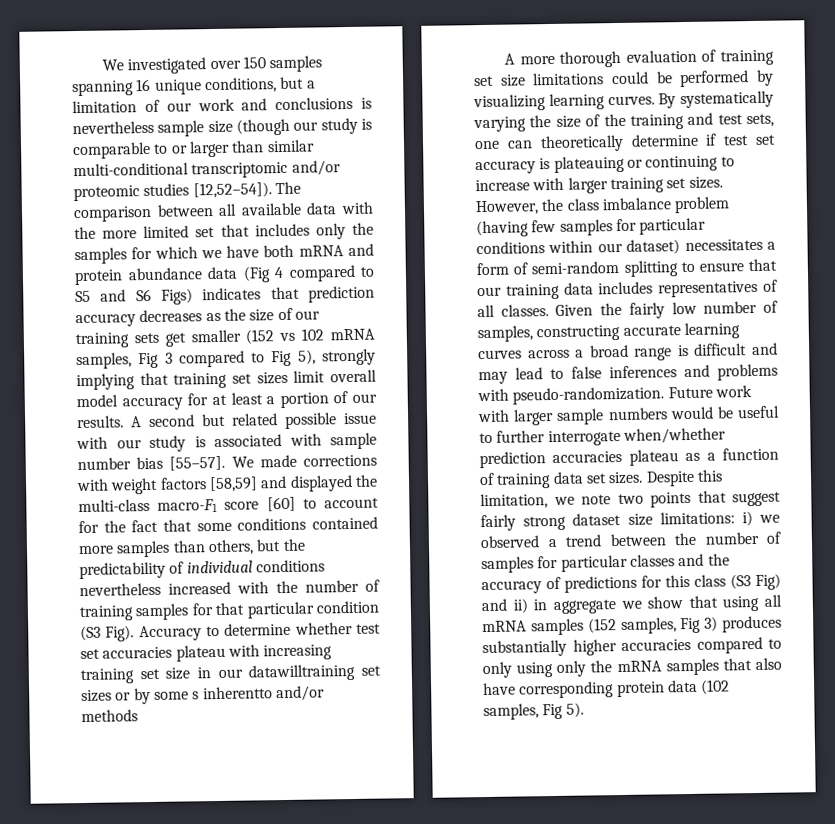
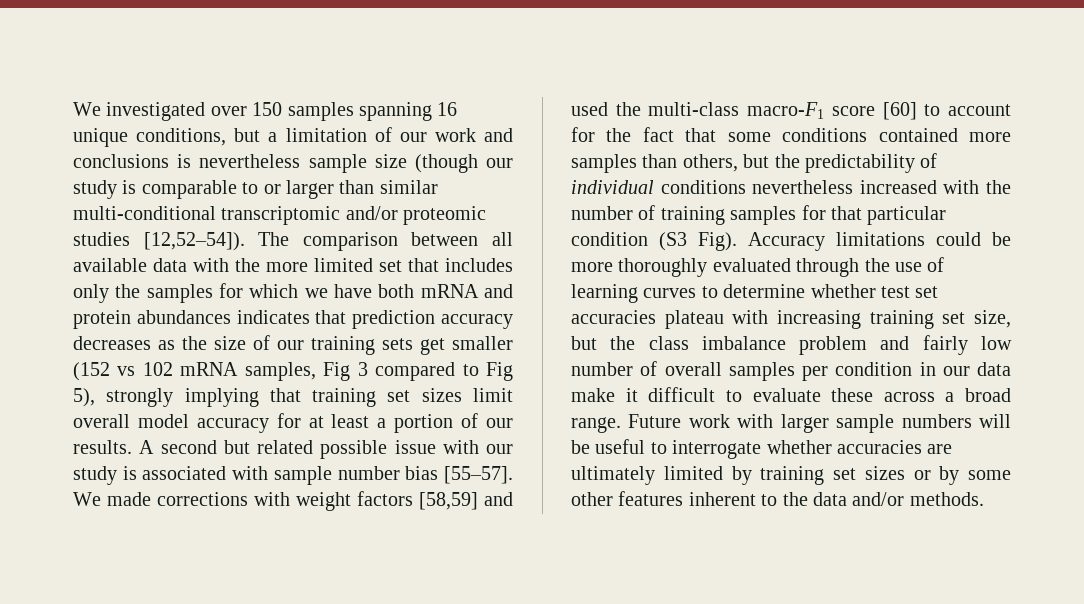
[127,264,374,283] [75,288,193,305] abundance data (Fig 4 compared to S5 and S6 Figs) -> [136,310,231,324] abundances
[289,474,353,492] displayed -> [571,102,608,116] used
(202, 633) none -> [836,232,1011,246] [571,257,945,277] [571,284,697,303] limitations could be more thoroughly evaluated through the use of learning curves
[165,663,381,682] [81,685,325,705] [81,709,138,723] [503,49,774,68] [474,69,774,88] [473,90,774,112] [473,112,774,133] [474,133,776,153] [475,155,735,175] [475,176,723,194] [475,196,731,216] [476,217,707,238] [476,238,776,255] [476,258,777,277] [477,279,778,300] [477,300,778,319] [477,322,740,343] [478,342,778,361] [478,363,778,385] [477,386,665,405] size in our datawilltraining set sizes or by some s inherentto and/or methods // A more thorough evaluation of training set size limitations could be performed by visualizing learning curves. By systematically varying the size of the training and test sets, one can theoretically determine if test set accuracy is plateauing or continuing to increase with larger training set sizes. However, the class imbalance problem (having few samples for particular conditions within our dataset) necessitates a form of semi-random splitting to ensure that our training data includes representatives of all classes. Given the fairly low number of samples, constructing accurate learning curves across a broad range is difficult and may lead to false inferences and problems with pseudo-randomization. -> [974,310,1011,328] [571,335,1012,355] [571,361,1011,381] [571,387,1011,402] [571,417,621,433] size, but the class imbalance problem and fairly low number of overall samples per condition in our data make it difficult to evaluate these across a broad range.
[669,406,714,420] would -> [979,414,1011,428] will
[496,427,726,447] [479,447,779,469] [479,469,723,489] [480,490,781,510] [480,511,780,532] [480,531,781,549] [481,553,730,574] [481,573,781,595] [481,594,782,615] [482,615,782,636] [482,636,782,658] [482,657,782,679] [483,679,731,699] [483,702,584,721] further interrogate when/whether prediction accuracies plateau as a function of training data set sizes. Despite this limitation, we note two points that suggest fairly strong dataset size limitations: i) we observed a trend between the number of samples for particular classes and the accuracy of predictions for this class (S3 Fig) and ii) in aggregate we show that using all mRNA samples (152 samples, Fig 3) produces substantially higher accuracies compared to only using only the mRNA samples that also have corresponding protein data (102 samples, Fig 5). -> [672,440,953,459] [571,466,1011,485] [571,491,984,506] interrogate whether accuracies are ultimately limited by training set sizes or by some other features inherent to the data and/or methods.

